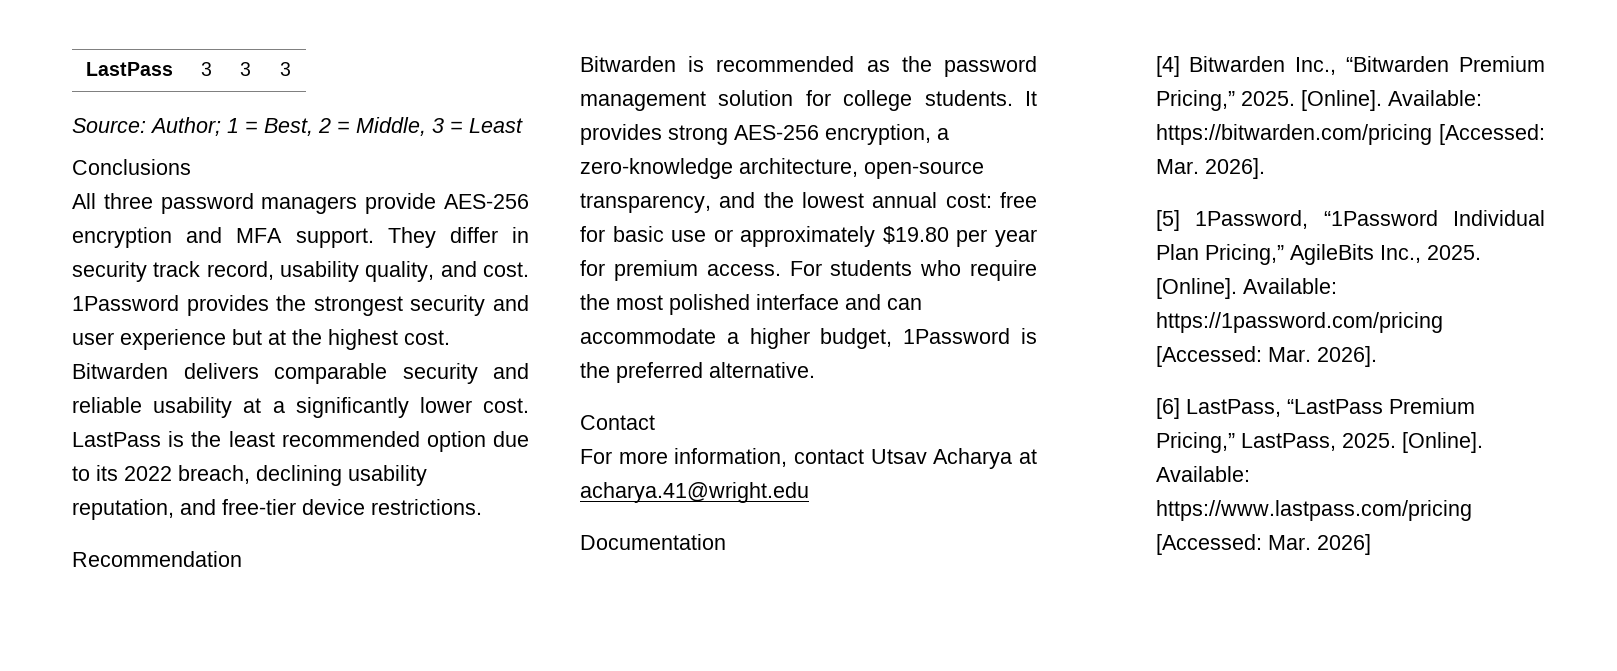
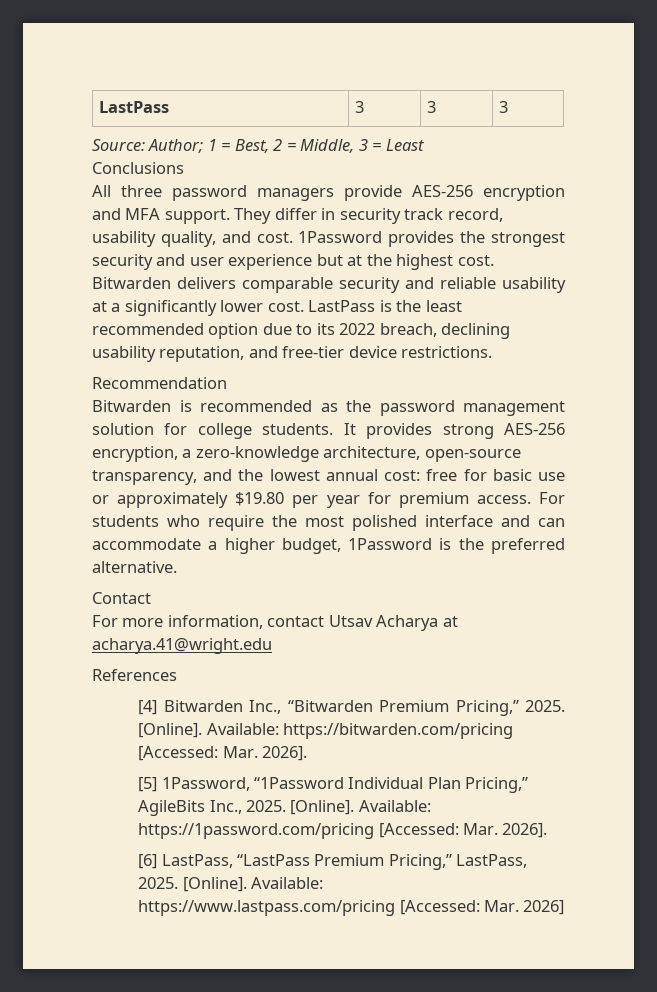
[580,534,726,550] Documentation -> [92,669,177,681] References

